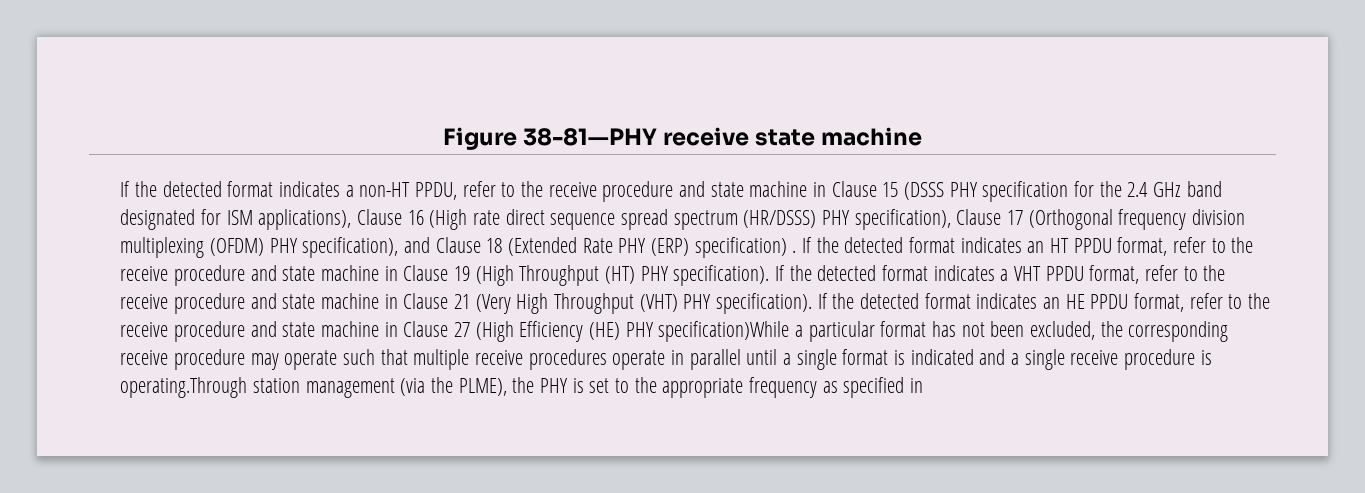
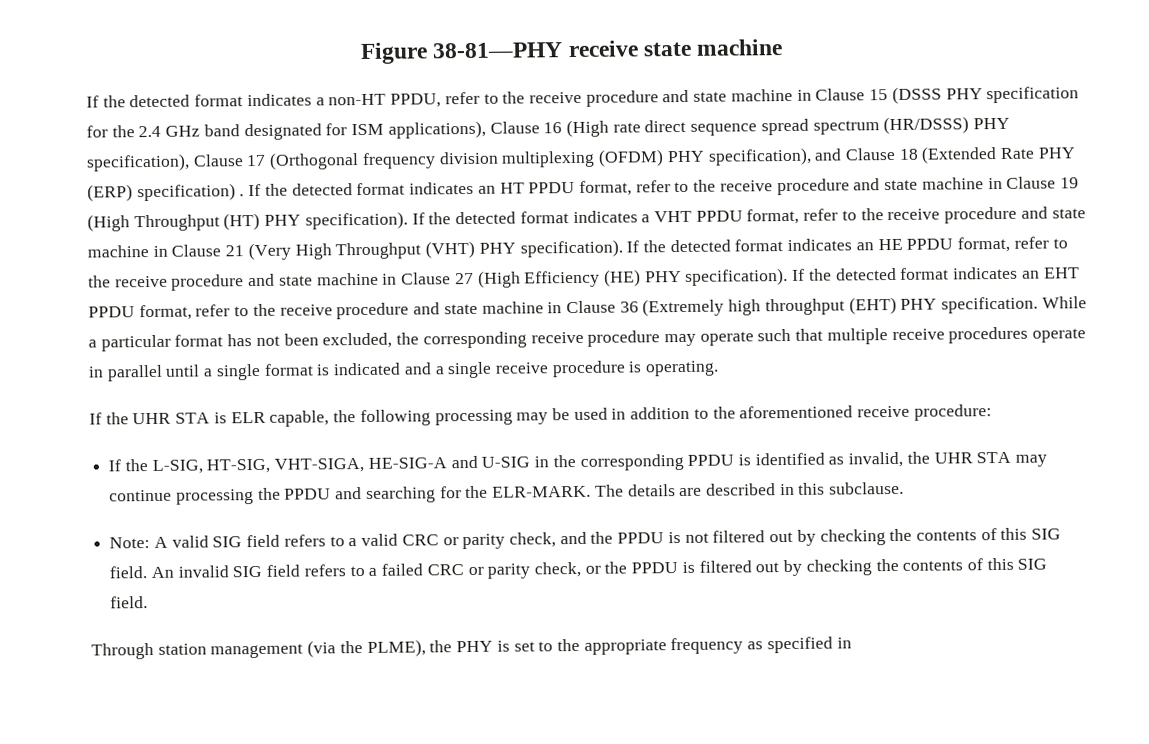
[658,321,790,342] specification)While -> [685,266,1080,286] [88,296,1087,321] specification). If the detected format indicates an EHT PPDU format, refer to the receive procedure and state machine in Clause 36 (Extremely high throughput (EHT) PHY specification. While
[120,377,248,398] operating.Through -> [645,360,720,377] [89,404,992,427] [108,451,1048,474] [109,481,905,505] [109,527,1062,550] [109,557,1048,579] [110,596,149,609] [91,642,155,660] operating. // If the UHR STA is ELR capable, the following processing may be used in addition to the aforementioned receive procedure: // If the L-SIG, HT-SIG, VHT-SIGA, HE-SIG-A and U-SIG in the corresponding PPDU is identified as invalid, the UHR STA may continue processing the PPDU and searching for the ELR-MARK. The details are described in this subclause. // Note: A valid SIG field refers to a valid CRC or parity check, and the PPDU is not filtered out by checking the contents of this SIG field. An invalid SIG field refers to a failed CRC or parity check, or the PPDU is filtered out by checking the contents of this SIG field. // Through

